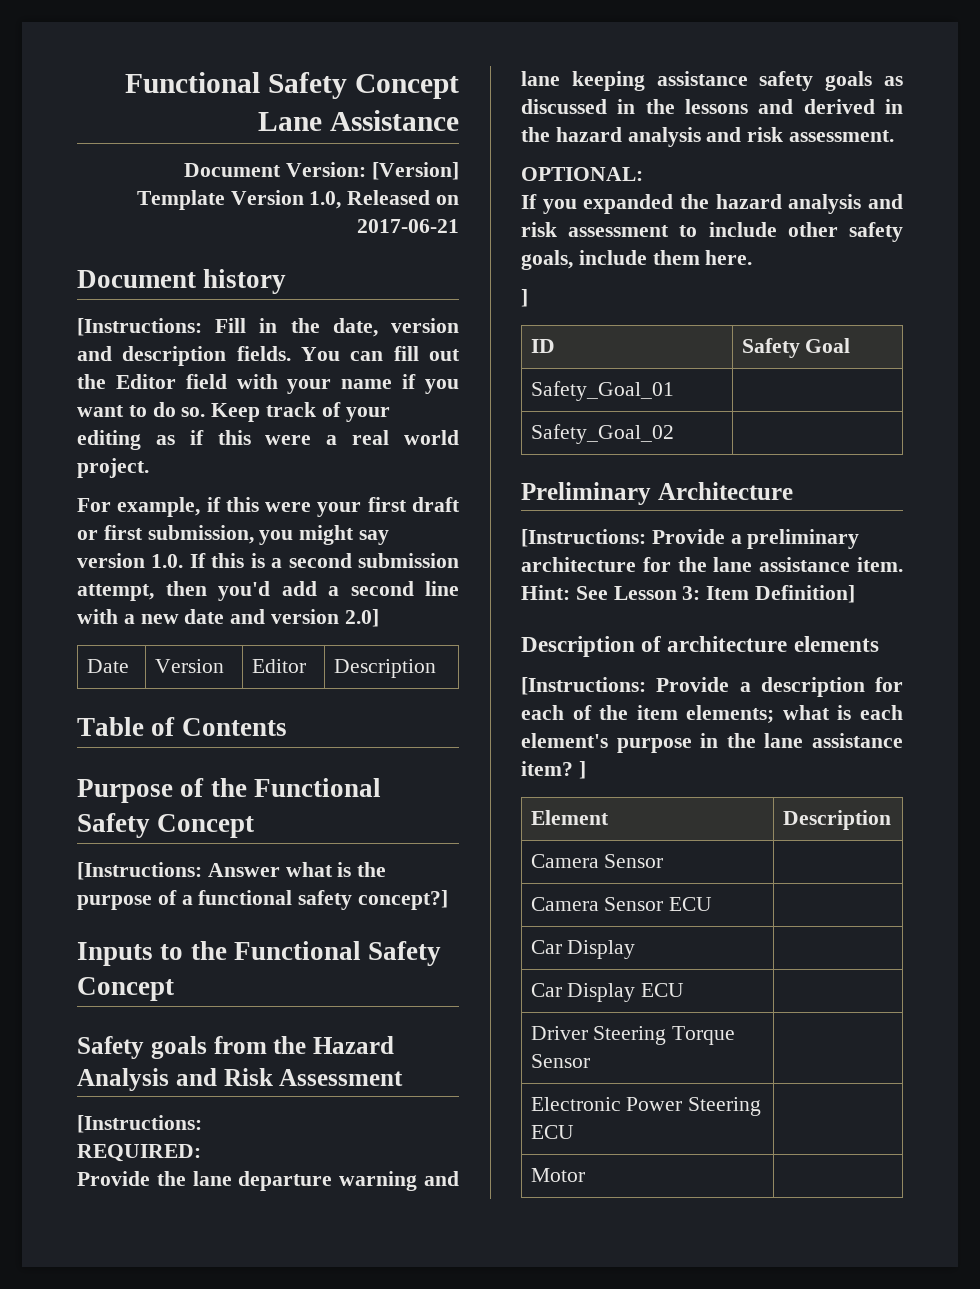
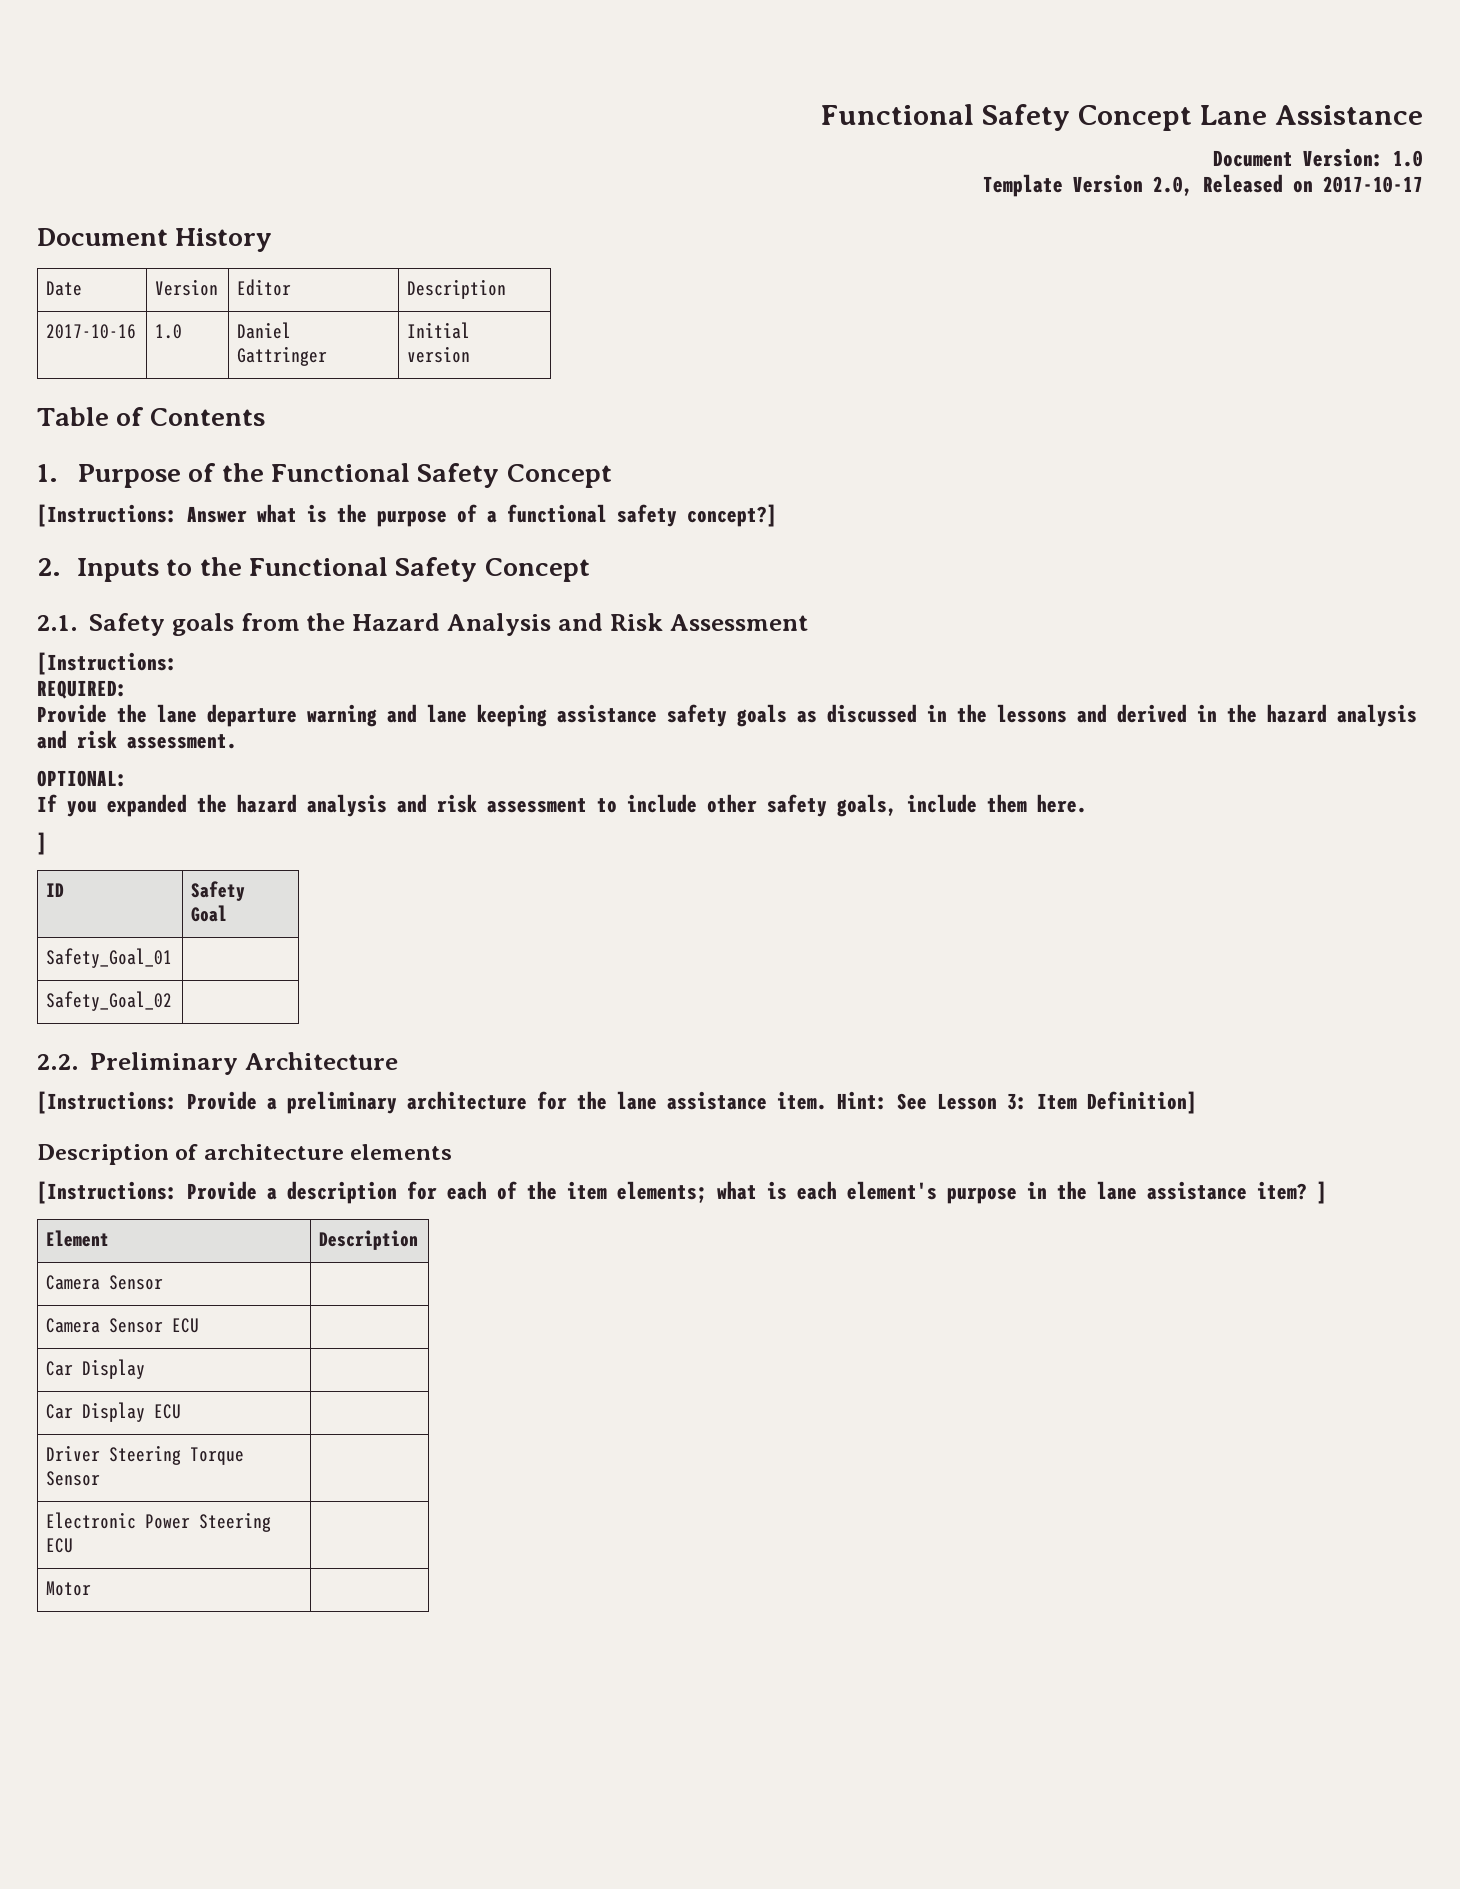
[372,162,459,180] [Version] -> [1393,150,1423,167] 1.0
[309,191,342,209] 1.0, -> [1153,176,1193,196] 2.0,
[357,219,459,233] [77,269,287,294] [77,318,460,337] [77,346,460,366] [77,374,459,394] [77,402,390,422] [77,430,459,450] [77,458,149,478] [77,497,460,517] [77,525,390,545] [77,553,460,568] [77,581,459,601] [77,609,379,627] [86,659,129,673] [154,659,224,673] [251,659,306,673] [333,659,436,678] 2017-06-21 // Document history // [Instructions: Fill in the date, version and description fields. You can fill out the Editor field with your name if you want to do so. Keep track of your editing as if this were a real world project. // For example, if this were your first draft or first submission, you might say version 1.0. If this is a second submission attempt, then you'd add a second line with a new date and version 2.0] // Date | Version | Editor | Description -> [1323,176,1423,193] [37,228,273,252] [46,281,83,296] [155,279,219,296] [237,279,292,296] [407,279,507,299] [46,324,137,339] [155,324,183,339] [237,322,292,339] [237,346,328,366] [407,322,471,339] [407,346,471,363] 2017-10-17 // Document History // Date | Version | Editor | Description // 2017-10-16 | 1.0 | Daniel Gattringer | Initial version
(287, 727) none -> [37,464,58,482] 1.
(449, 900) none -> [37,558,61,576] 2.
(174, 989) none -> [37,615,78,631] 2.1.
(674, 434) none -> [37,1054,79,1070] 2.2.

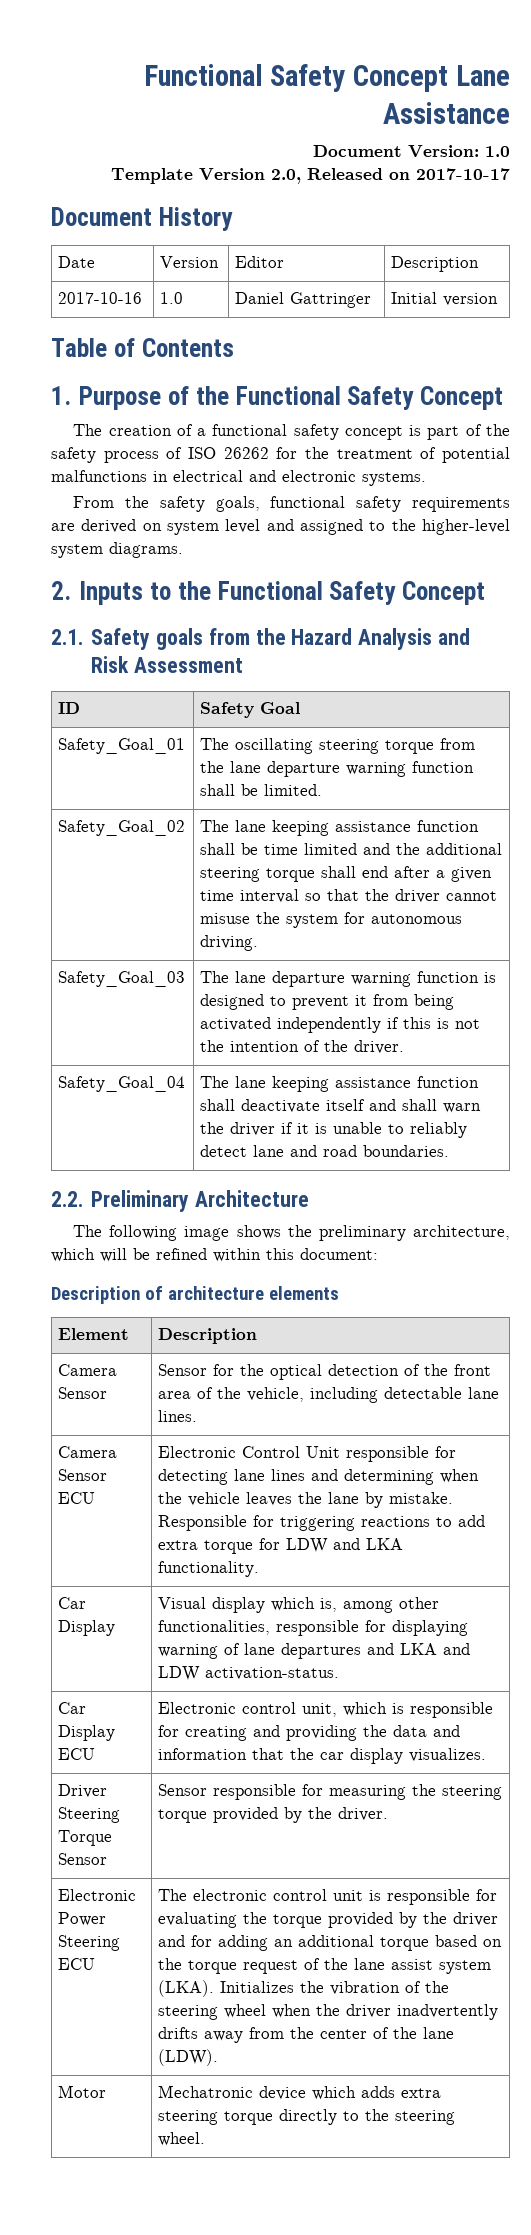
[37,504,777,527] [Instructions: Answer what is the purpose of a functional safety concept?] -> [73,424,510,440] [51,447,510,463] [51,470,426,486] [73,496,510,512] [51,519,510,535] [51,542,183,558] The creation of a functional safety concept is part of the safety process of ISO 26262 for the treatment of potential malfunctions in electrical and electronic systems. // From the safety goals, functional safety requirements are derived on system level and assigned to the higher-level system diagrams.
[37,652,177,675] [37,680,127,699] [37,704,1417,727] [37,730,237,749] [37,770,127,787] [37,794,1087,817] [37,832,47,855] [46,883,65,897] [191,881,246,901] [191,905,228,922] [46,948,173,968] [46,991,173,1011] [37,1052,398,1075] [37,1091,1197,1114] [37,1144,453,1165] [37,1181,1327,1204] [46,1230,110,1247] [319,1230,419,1250] [46,1275,164,1290] [46,1318,200,1333] [46,1359,146,1379] [46,1402,182,1422] [46,1445,245,1465] [46,1471,101,1486] [46,1512,272,1532] [46,1538,74,1553] [46,1581,92,1596] // [Instructions: // REQUIRED: // Provide the lane departure warning and lane keeping assistance safety goals as discussed in the lessons and derived in the hazard analysis and risk assessment. // OPTIONAL: // If you expanded the hazard analysis and risk assessment to include other safety goals, include them here. // ] // ID | Safety Goal // Safety_Goal_01 | // Safety_Goal_02 | // 2.2. Preliminary Architecture // [Instructions: Provide a preliminary architecture for the lane assistance item. Hint: See Lesson 3: Item Definition] // Description of architecture elements // [Instructions: Provide a description for each of the item elements; what is each element's purpose in the lane assistance item? ] // Element | Description // Camera Sensor | // Camera Sensor ECU | // Car Display | // Car Display ECU | // Driver Steering Torque Sensor | // Electronic Power Steering ECU | // Motor | -> [58,702,81,714] [200,702,301,718] [58,738,186,754] [200,738,476,754] [200,761,475,777] [200,784,323,796] [58,820,186,836] [200,820,480,836] [200,843,503,855] [200,866,493,882] [200,889,498,903] [200,912,463,928] [200,935,259,951] [58,971,186,987] [200,971,497,987] [200,994,455,1010] [200,1017,481,1033] [200,1040,405,1054] [58,1076,186,1092] [200,1076,480,1092] [200,1099,482,1113] [200,1122,468,1138] [200,1145,450,1157] [51,1190,310,1212] [73,1225,510,1241] [51,1248,378,1262] [51,1286,339,1304] [58,1328,130,1340] [158,1328,258,1344] [58,1364,118,1376] [58,1387,108,1399] [158,1364,492,1380] [158,1387,500,1403] [158,1410,198,1422] [58,1446,118,1458] [58,1469,108,1481] [58,1492,96,1504] [158,1446,457,1462] [158,1469,480,1485] [158,1492,454,1508] [158,1515,486,1531] [158,1538,404,1554] [158,1561,260,1577] [58,1597,87,1609] [58,1620,116,1636] [158,1597,440,1613] [158,1620,469,1636] [158,1643,471,1659] [158,1666,340,1681] [58,1702,87,1714] [58,1725,116,1741] [58,1748,96,1760] [158,1702,494,1718] [158,1725,461,1741] [158,1748,487,1764] [58,1784,108,1798] [58,1807,121,1823] [58,1830,113,1846] [58,1853,108,1865] [158,1784,503,1800] [158,1807,389,1823] [58,1889,137,1901] [58,1912,107,1926] [58,1935,121,1951] [58,1958,96,1970] [158,1889,498,1905] [158,1912,499,1928] [158,1935,503,1951] [158,1958,492,1974] [158,1980,450,1997] [158,2004,499,2020] [158,2027,455,2043] [158,2049,219,2066] [58,2085,107,2098] [158,2085,442,2100] [158,2109,456,2125] [158,2132,206,2146] // ID | Safety Goal // Safety_Goal_01 | The oscillating steering torque from the lane departure warning function shall be limited. // Safety_Goal_02 | The lane keeping assistance function shall be time limited and the additional steering torque shall end after a given time interval so that the driver cannot misuse the system for autonomous driving. // Safety_Goal_03 | The lane departure warning function is designed to prevent it from being activated independently if this is not the intention of the driver. // Safety_Goal_04 | The lane keeping assistance function shall deactivate itself and shall warn the driver if it is unable to reliably detect lane and road boundaries. // 2.2. Preliminary Architecture // The following image shows the preliminary architecture, which will be refined within this document: // Description of architecture elements // Element | Description // Camera Sensor | Sensor for the optical detection of the front area of the vehicle, including detectable lane lines. // Camera Sensor ECU | Electronic Control Unit responsible for detecting lane lines and determining when the vehicle leaves the lane by mistake. Responsible for triggering reactions to add extra torque for LDW and LKA functionality. // Car Display | Visual display which is, among other functionalities, responsible for displaying warning of lane departures and LKA and LDW activation-status. // Car Display ECU | Electronic control unit, which is responsible for creating and providing the data and information that the car display visualizes. // Driver Steering Torque Sensor | Sensor responsible for measuring the steering torque provided by the driver. // Electronic Power Steering ECU | The electronic control unit is responsible for evaluating the torque provided by the driver and for adding an additional torque based on the torque request of the lane assist system (LKA). Initializes the vibration of the steering wheel when the driver inadvertently drifts away from the center of the lane (LDW). // Motor | Mechatronic device which adds extra steering torque directly to the steering wheel.

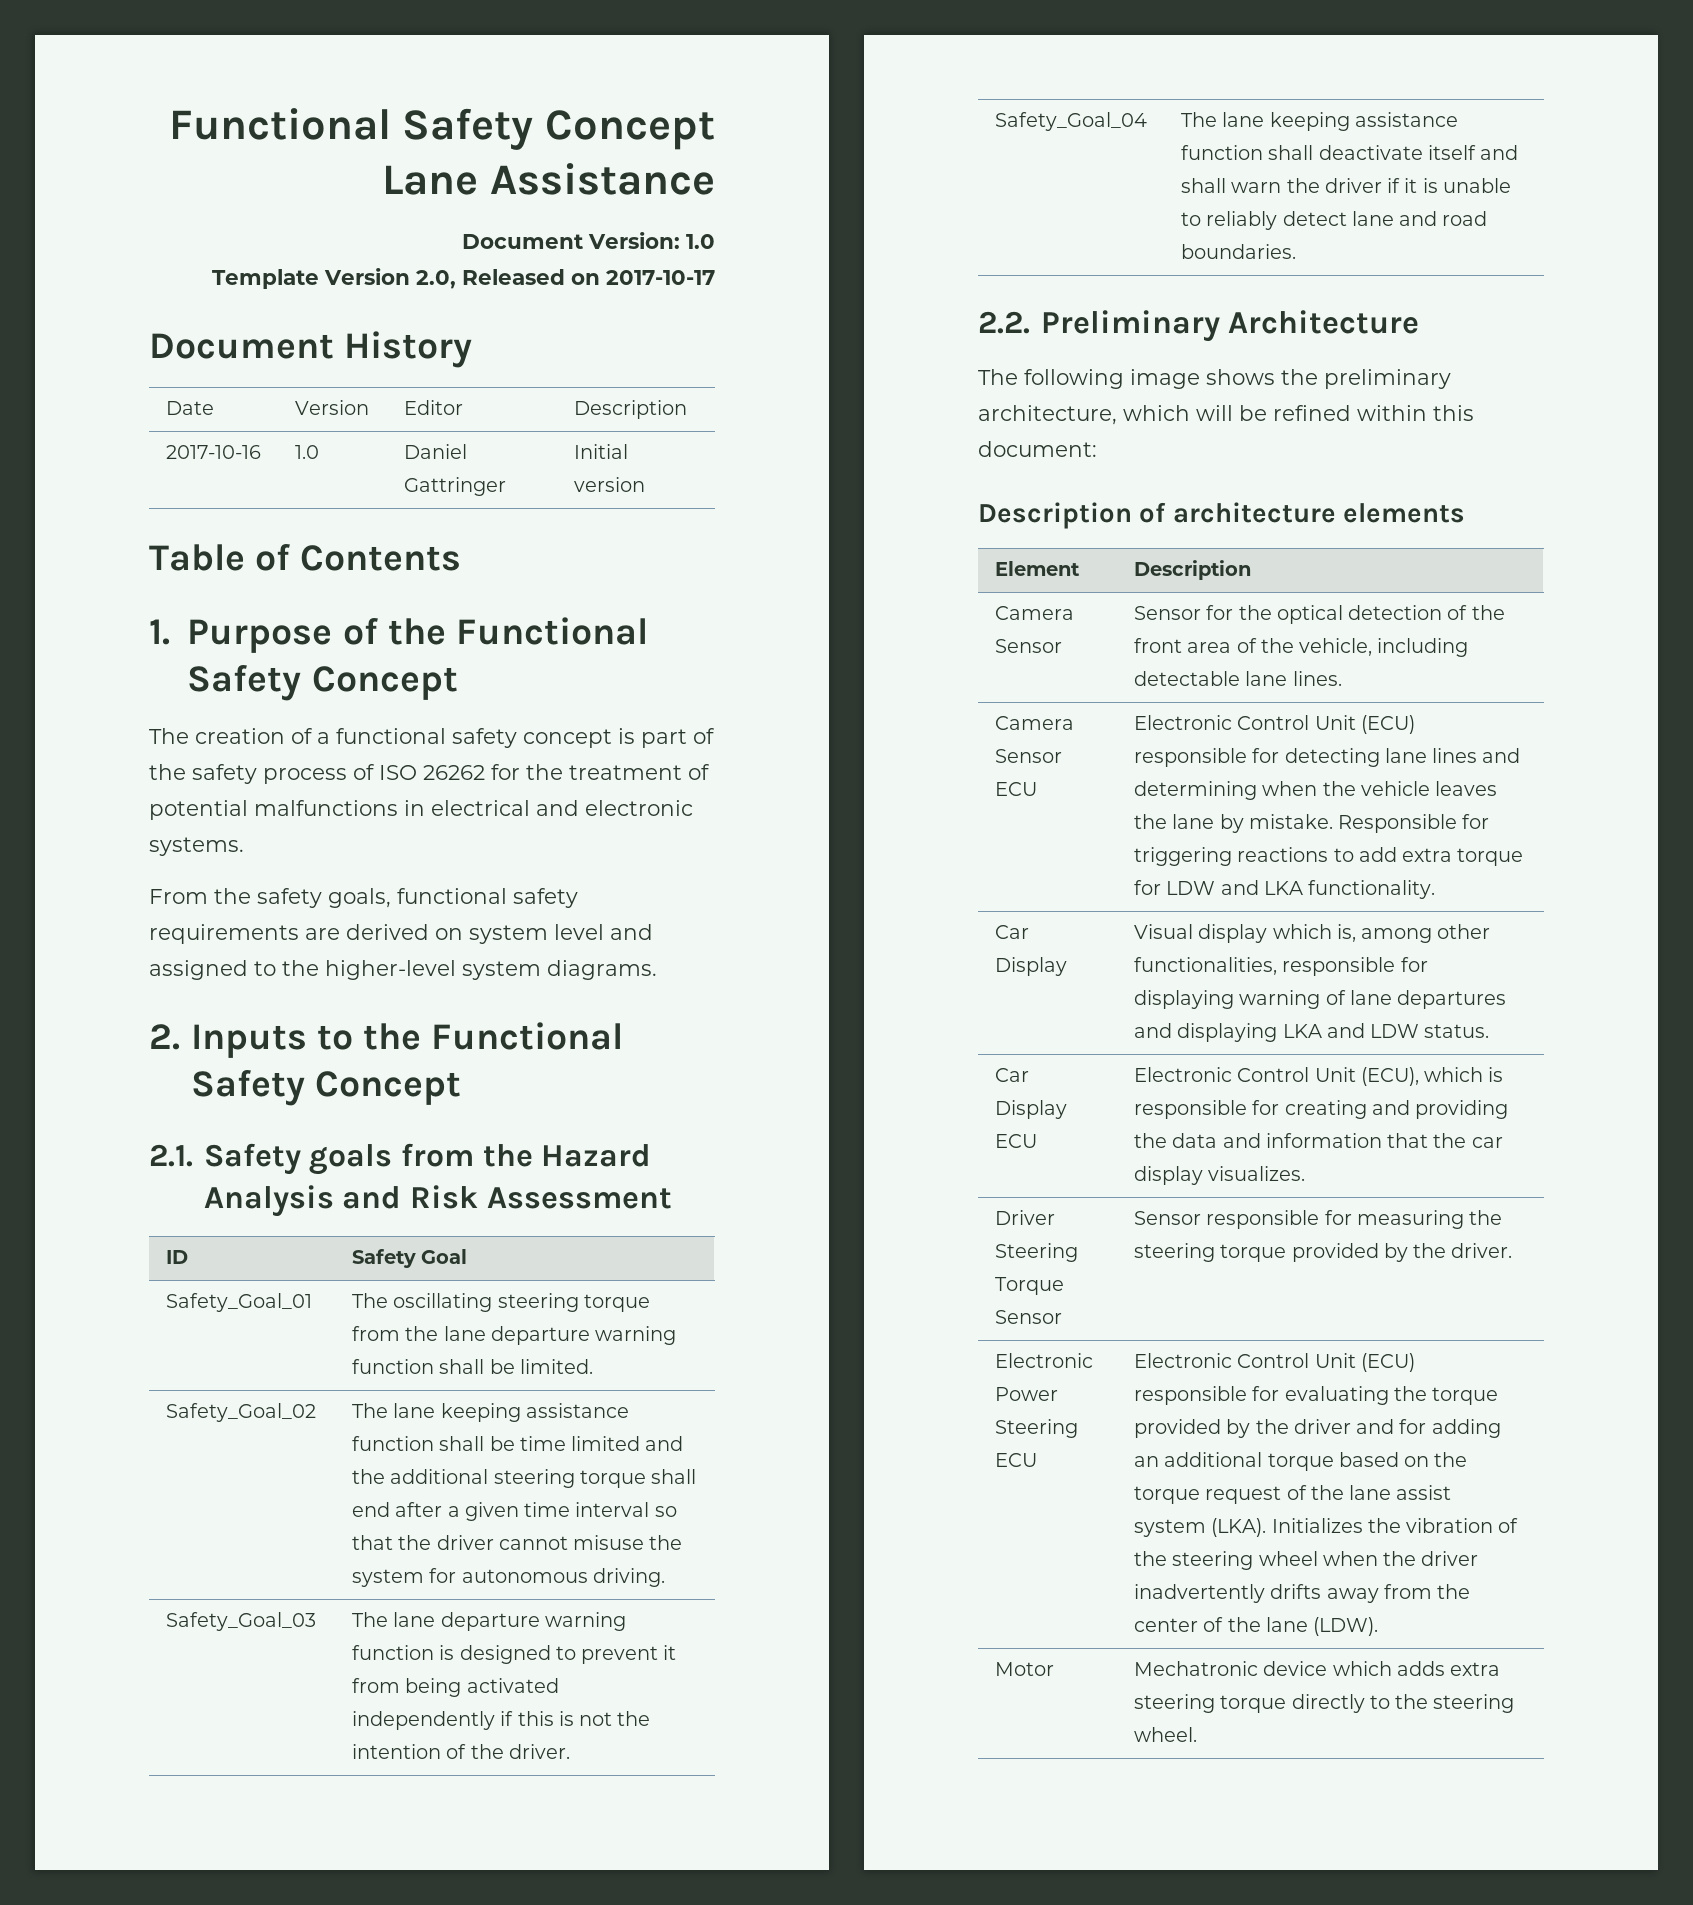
(341, 1452) none -> [1360,715,1415,734] (ECU)
(395, 1649) none -> [1177,1023,1278,1042] displaying
[205,1667,340,1680] activation-status. -> [1424,1024,1490,1038] status.
[242,1702,338,1717] control unit, -> [1237,1067,1419,1086] Control Unit (ECU),
[158,1889,382,1901] The electronic control unit is -> [1133,1353,1415,1372] Electronic Control Unit (ECU)

